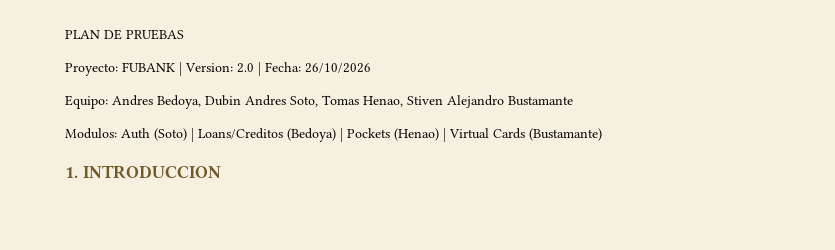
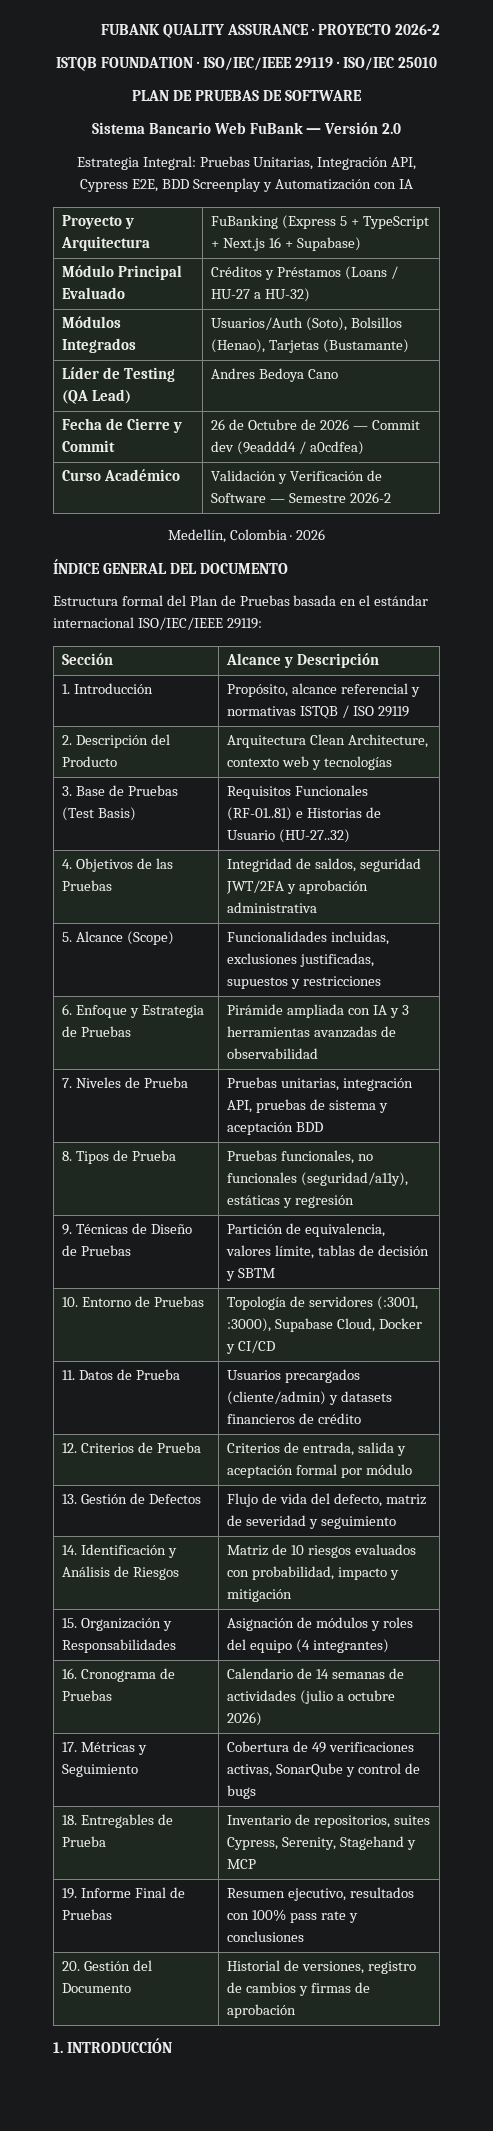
[65,29,184,40] [65,62,371,76] [65,95,573,109] [65,128,602,142] [65,165,221,179] PLAN DE PRUEBAS // Proyecto: FUBANK | Version: 2.0 | Fecha: 26/10/2026 // Equipo: Andres Bedoya, Dubin Andres Soto, Tomas Henao, Stiven Alejandro Bustamante // Modulos: Auth (Soto) | Loans/Creditos (Bedoya) | Pockets (Henao) | Virtual Cards (Bustamante) // 1. INTRODUCCION -> [101,24,440,38] [56,57,437,71] [132,90,362,101] [91,122,402,134] [76,156,417,170] [80,178,413,192] [62,215,135,229] [61,236,151,251] [211,215,429,229] [211,237,361,251] [62,265,183,280] [62,287,126,299] [211,266,398,280] [211,288,310,302] [62,316,122,328] [62,338,137,353] [211,317,402,331] [211,339,409,353] [62,367,175,382] [62,389,132,404] [211,368,338,382] [62,418,182,433] [62,440,116,452] [211,419,420,430] [211,441,364,455] [62,469,181,481] [211,470,382,484] [211,492,391,503] [167,529,326,543] [53,559,288,574] [53,595,429,606] [53,617,262,630] [62,653,114,665] [226,653,379,668] [62,683,154,694] [227,683,420,697] [227,705,409,719] [62,734,170,748] [62,756,118,767] [227,734,428,748] [227,756,392,770] [62,785,178,796] [62,807,137,821] [227,785,369,799] [227,807,381,821] [227,829,351,843] [62,858,173,872] [62,880,113,891] [227,858,421,872] [226,880,368,894] [227,902,318,913] [62,931,174,945] [227,931,390,945] [227,953,375,967] [227,976,381,989] [62,1004,204,1018] [62,1026,132,1037] [227,1004,409,1018] [227,1026,396,1038] [227,1048,319,1059] [62,1077,188,1088] [227,1077,413,1091] [227,1099,388,1113] [227,1122,324,1135] [62,1150,176,1164] [227,1150,373,1164] [227,1172,409,1186] [227,1195,354,1208] [62,1223,192,1235] [62,1245,132,1256] [227,1223,385,1237] [226,1245,429,1259] [226,1268,276,1281] [62,1296,204,1307] [227,1296,418,1310] [227,1318,422,1332] [226,1340,276,1354] [62,1369,180,1380] [227,1369,361,1383] [227,1391,392,1405] [227,1413,361,1424] [62,1442,201,1453] [227,1442,406,1456] [227,1464,412,1478] [62,1493,201,1504] [227,1493,426,1507] [227,1515,396,1529] [62,1544,177,1558] [62,1566,179,1580] [227,1544,416,1558] [227,1566,399,1580] [227,1589,293,1602] [62,1618,172,1631] [62,1639,177,1653] [227,1617,413,1631] [227,1639,389,1653] [62,1668,175,1682] [62,1690,113,1701] [227,1668,404,1679] [227,1690,395,1704] [227,1712,263,1726] [62,1742,147,1755] [62,1764,139,1777] [227,1741,414,1753] [227,1763,420,1777] [227,1785,257,1799] [62,1814,173,1828] [62,1836,107,1847] [227,1814,430,1828] [227,1836,416,1850] [227,1859,257,1869] [62,1887,185,1899] [62,1909,113,1920] [227,1887,414,1901] [227,1909,358,1923] [227,1931,305,1942] [62,1960,152,1971] [62,1983,132,1993] [227,1960,416,1974] [227,1982,370,1996] [227,2004,297,2018] [53,2038,172,2053] FUBANK QUALITY ASSURANCE · PROYECTO 2026-2 // ISTQB FOUNDATION · ISO/IEC/IEEE 29119 · ISO/IEC 25010 // PLAN DE PRUEBAS DE SOFTWARE // Sistema Bancario Web FuBank — Versión 2.0 // Estrategia Integral: Pruebas Unitarias, Integración API, Cypress E2E, BDD Screenplay y Automatización con IA // Proyecto y Arquitectura | FuBanking (Express 5 + TypeScript + Next.js 16 + Supabase) // Módulo Principal Evaluado | Créditos y Préstamos (Loans / HU-27 a HU-32) // Módulos Integrados | Usuarios/Auth (Soto), Bolsillos (Henao), Tarjetas (Bustamante) // Líder de Testing (QA Lead) | Andres Bedoya Cano // Fecha de Cierre y Commit | 26 de Octubre de 2026 — Commit dev (9eaddd4 / a0cdfea) // Curso Académico | Validación y Verificación de Software — Semestre 2026-2 // Medellín, Colombia · 2026 // ÍNDICE GENERAL DEL DOCUMENTO // Estructura formal del Plan de Pruebas basada en el estándar internacional ISO/IEC/IEEE 29119: // Sección | Alcance y Descripción // 1. Introducción | Propósito, alcance referencial y normativas ISTQB / ISO 29119 // 2. Descripción del Producto | Arquitectura Clean Architecture, contexto web y tecnologías // 3. Base de Pruebas (Test Basis) | Requisitos Funcionales (RF-01..81) e Historias de Usuario (HU-27..32) // 4. Objetivos de las Pruebas | Integridad de saldos, seguridad JWT/2FA y aprobación administrativa // 5. Alcance (Scope) | Funcionalidades incluidas, exclusiones justificadas, supuestos y restricciones // 6. Enfoque y Estrategia de Pruebas | Pirámide ampliada con IA y 3 herramientas avanzadas de observabilidad // 7. Niveles de Prueba | Pruebas unitarias, integración API, pruebas de sistema y aceptación BDD // 8. Tipos de Prueba | Pruebas funcionales, no funcionales (seguridad/a11y), estáticas y regresión // 9. Técnicas de Diseño de Pruebas | Partición de equivalencia, valores límite, tablas de decisión y SBTM // 10. Entorno de Pruebas | Topología de servidores (:3001, :3000), Supabase Cloud, Docker y CI/CD // 11. Datos de Prueba | Usuarios precargados (cliente/admin) y datasets financieros de crédito // 12. Criterios de Prueba | Criterios de entrada, salida y aceptación formal por módulo // 13. Gestión de Defectos | Flujo de vida del defecto, matriz de severidad y seguimiento // 14. Identificación y Análisis de Riesgos | Matriz de 10 riesgos evaluados con probabilidad, impacto y mitigación // 15. Organización y Responsabilidades | Asignación de módulos y roles del equipo (4 integrantes) // 16. Cronograma de Pruebas | Calendario de 14 semanas de actividades (julio a octubre 2026) // 17. Métricas y Seguimiento | Cobertura de 49 verificaciones activas, SonarQube y control de bugs // 18. Entregables de Prueba | Inventario de repositorios, suites Cypress, Serenity, Stagehand y MCP // 19. Informe Final de Pruebas | Resumen ejecutivo, resultados con 100% pass rate y conclusiones // 20. Gestión del Documento | Historial de versiones, registro de cambios y firmas de aprobación // 1. INTRODUCCIÓN

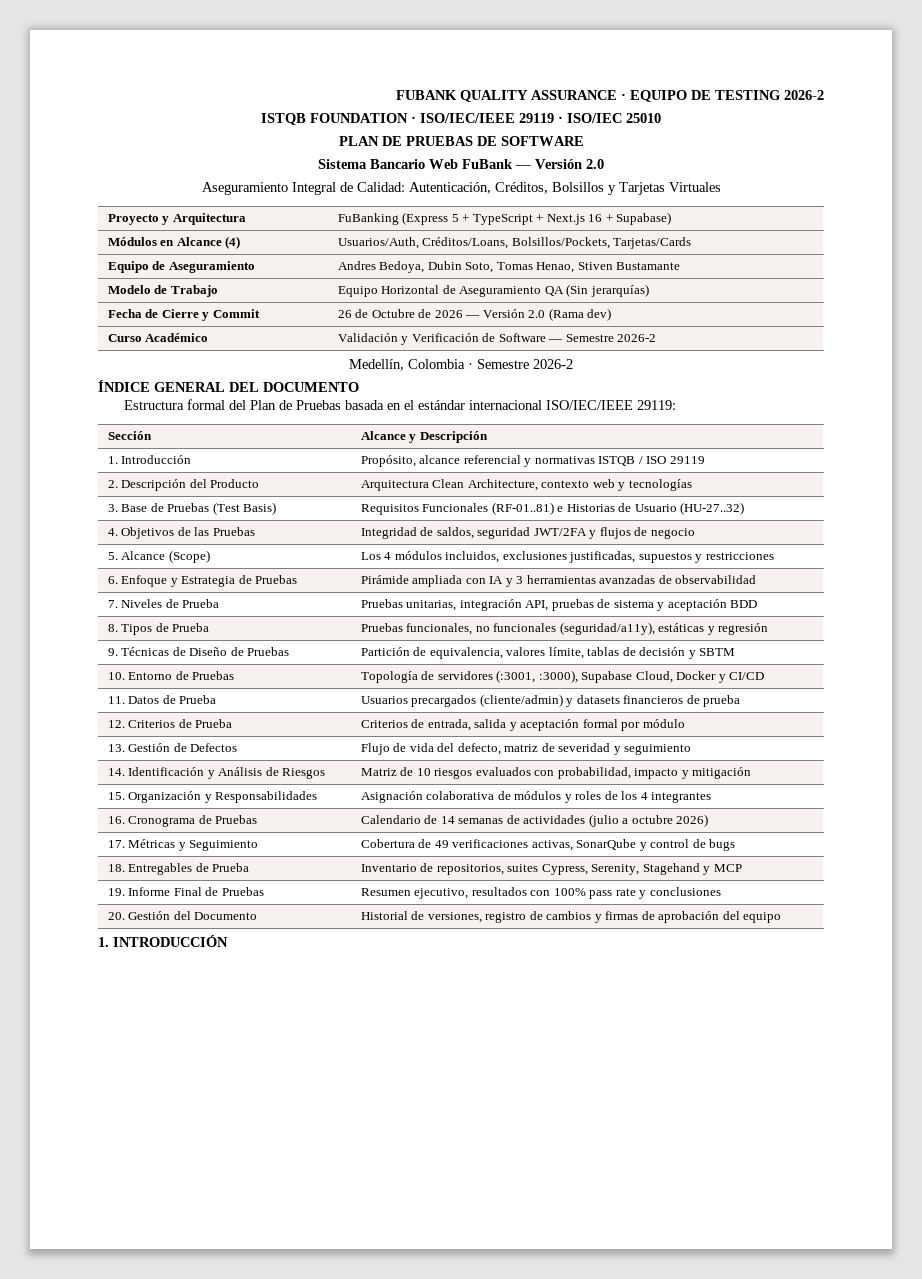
[318,24,392,35] PROYECTO -> [630,90,780,102] EQUIPO DE TESTING
[76,156,417,170] [80,178,413,192] Estrategia Integral: Pruebas Unitarias, Integración API, Cypress E2E, BDD Screenplay y Automatización con IA -> [201,182,721,195] Aseguramiento Integral de Calidad: Autenticación, Créditos, Bolsillos y Tarjetas Virtuales
[62,265,183,280] [62,287,126,299] [211,266,398,280] [211,288,310,302] [62,316,122,328] [62,338,137,353] [211,317,402,331] [211,339,409,353] [62,367,175,382] [62,389,132,404] [211,368,338,382] Módulo Principal Evaluado | Créditos y Préstamos (Loans / HU-27 a HU-32) // Módulos Integrados | Usuarios/Auth (Soto), Bolsillos (Henao), Tarjetas (Bustamante) // Líder de Testing (QA Lead) | Andres Bedoya Cano -> [107,236,241,249] [337,237,692,249] [107,261,255,273] [337,261,681,273] [107,285,218,297] [337,284,649,297] Módulos en Alcance (4) | Usuarios/Auth, Créditos/Loans, Bolsillos/Pockets, Tarjetas/Cards // Equipo de Aseguramiento | Andres Bedoya, Dubin Soto, Tomas Henao, Stiven Bustamante // Modelo de Trabajo | Equipo Horizontal de Aseguramiento QA (Sin jerarquías)
[371,420,420,430] [211,441,364,455] Commit dev (9eaddd4 / a0cdfea) -> [482,308,612,321] Versión 2.0 (Rama dev)
[296,529,326,540] 2026 -> [477,359,573,369] Semestre 2026-2
[298,880,368,894] [227,902,318,913] aprobación administrativa -> [599,527,695,539] flujos de negocio
[227,931,390,945] Funcionalidades incluidas, -> [360,551,500,563] Los 4 módulos incluidos,
[317,1413,361,1424] crédito -> [703,695,741,707] prueba
(295, 1624) none -> [426,791,495,800] colaborativa
[227,1639,389,1653] del equipo (4 integrantes) -> [604,791,712,803] de los 4 integrantes
(297, 2011) none -> [722,911,782,923] del equipo

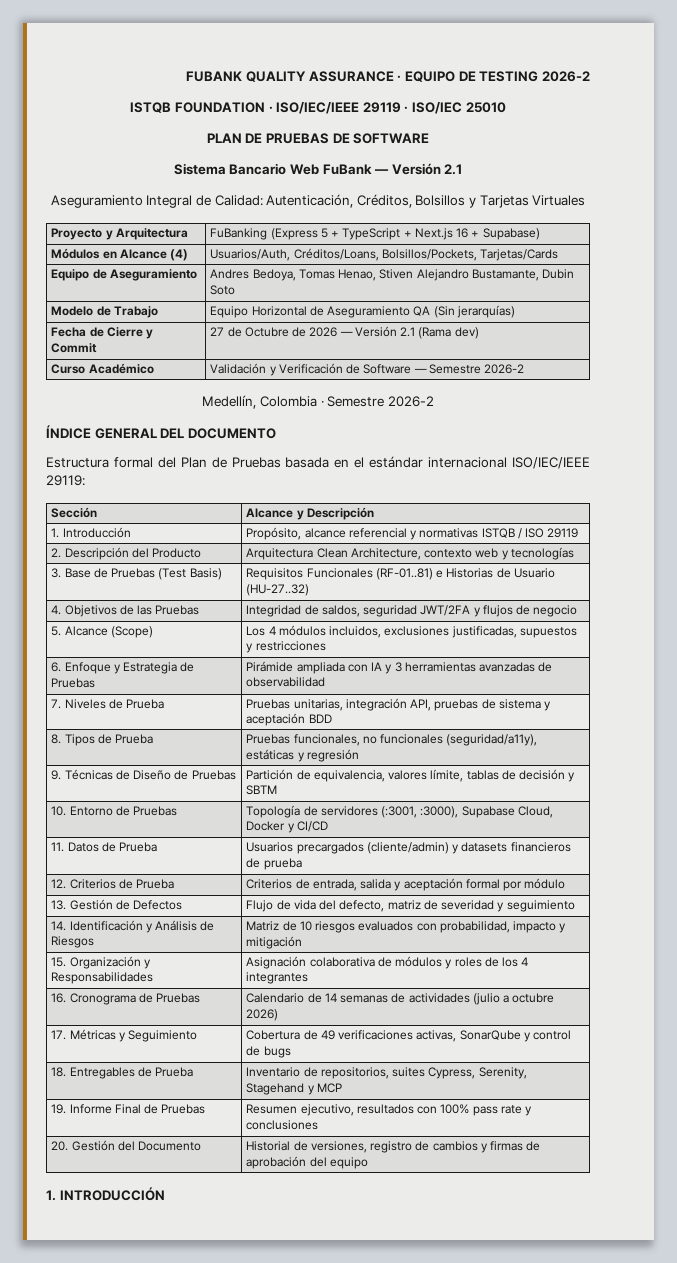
[586,159,604,169] 2.0 -> [444,164,463,175] 2.1
[427,261,494,273] Dubin Soto, -> (296, 275) none
[616,262,681,270] Bustamante -> [416,269,575,281] [210,285,236,295] Alejandro Bustamante, Dubin Soto
[337,310,352,318] 26 -> [210,327,225,336] 27
[528,310,546,318] 2.0 -> [400,327,416,337] 2.1

